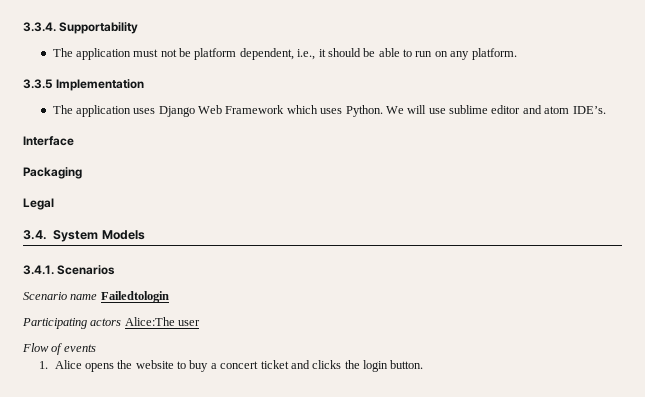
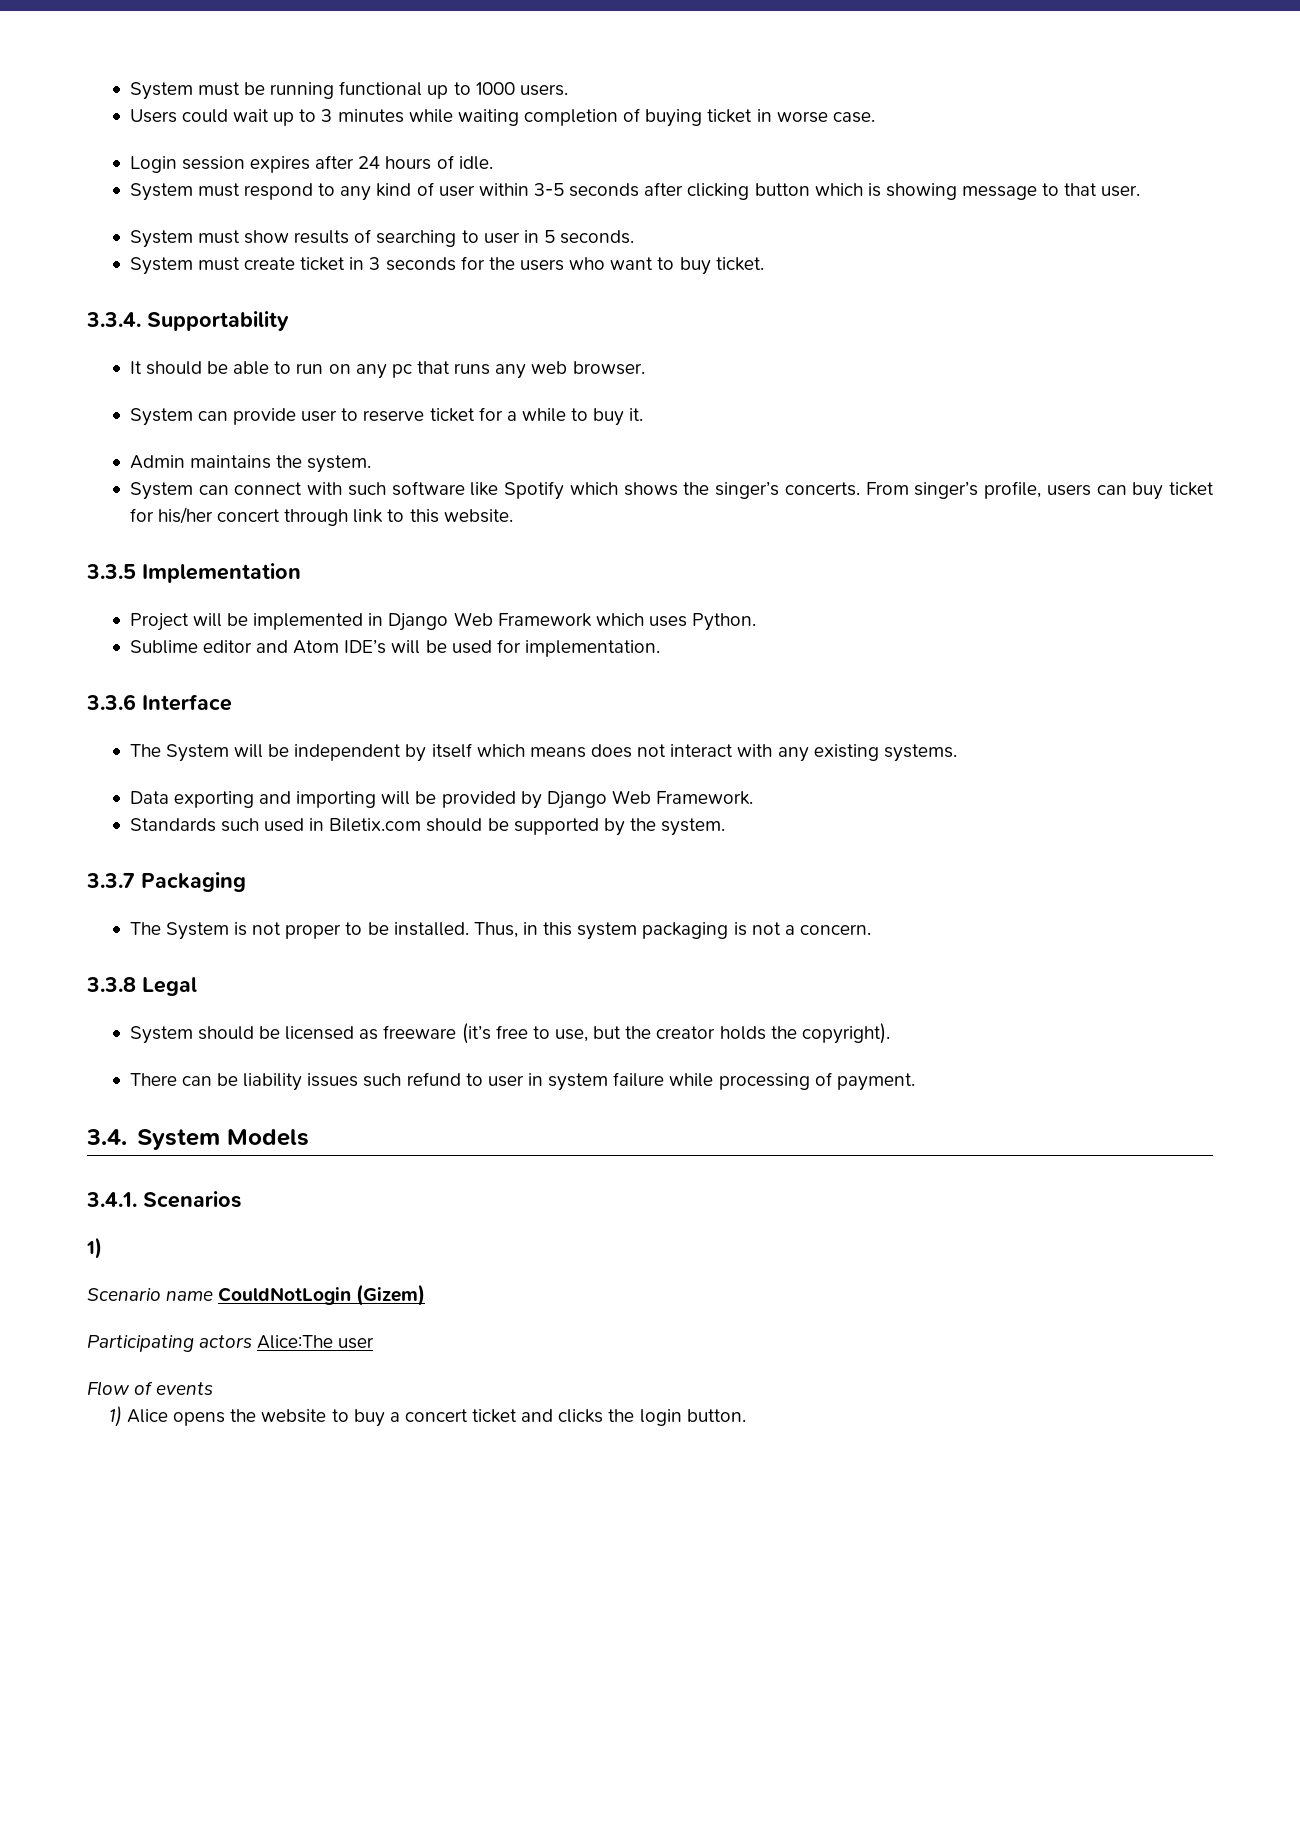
[23,22,139,34] [52,48,326,60] 3.3.4. Supportability // The application must not be platform dependent, i.e., it -> [129,81,568,100] [129,108,875,127] [129,155,493,173] [129,182,1141,201] [129,229,635,248] [129,256,764,275] [86,311,289,331] [129,361,142,374] System must be running functional up to 1000 users. // Users could wait up to 3 minutes while waiting completion of buying ticket in worse case. // Login session expires after 24 hours of idle. // System must respond to any kind of user within 3-5 seconds after clicking button which is showing message to that user. // System must show results of searching to user in 5 seconds. // System must create ticket in 3 seconds for the users who want to buy ticket. // 3.3.4. Supportability // It
[471,48,517,60] [23,79,145,91] [52,105,156,117] platform. // 3.3.5 Implementation // The application uses -> [391,361,645,379] [129,407,644,426] [129,455,372,473] [129,481,1214,500] [129,507,513,526] [86,563,301,583] [129,613,384,631] pc that runs any web browser. // System can provide user to reserve ticket for a while to buy it. // Admin maintains the system. // System can connect with such software like Spotify which shows the singer’s concerts. From singer’s profile, users can buy ticket for his/her concert through link to this website. // 3.3.5 Implementation // Project will be implemented in
[385,105,606,114] [23,136,74,146] [23,167,82,179] [23,198,54,210] We will use sublime editor and atom IDE’s. // Interface // Packaging // Legal -> [129,639,660,657] [86,694,232,711] [129,743,957,762] [129,790,754,809] [129,818,726,836] [86,872,246,892] [129,922,871,940] [86,977,197,996] [129,1023,890,1044] [129,1072,915,1091] // Sublime editor and Atom IDE’s will be used for implementation. // 3.3.6 Interface // The System will be independent by itself which means does not interact with any existing systems. // Data exporting and importing will be provided by Django Web Framework. // Standards such used in Biletix.com should be supported by the system. // 3.3.7 Packaging // The System is not proper to be installed. Thus, in this system packaging is not a concern. // 3.3.8 Legal // System should be licensed as freeware (it’s free to use, but the creator holds the copyright). // There can be liability issues such refund to user in system failure while processing of payment.
(116, 270) none -> [86,1237,102,1259] // 1)
[100,291,169,303] Failedtologin -> [218,1284,426,1306] CouldNotLogin (Gizem)
[38,361,48,369] 1. -> [108,1406,122,1427] 1)

